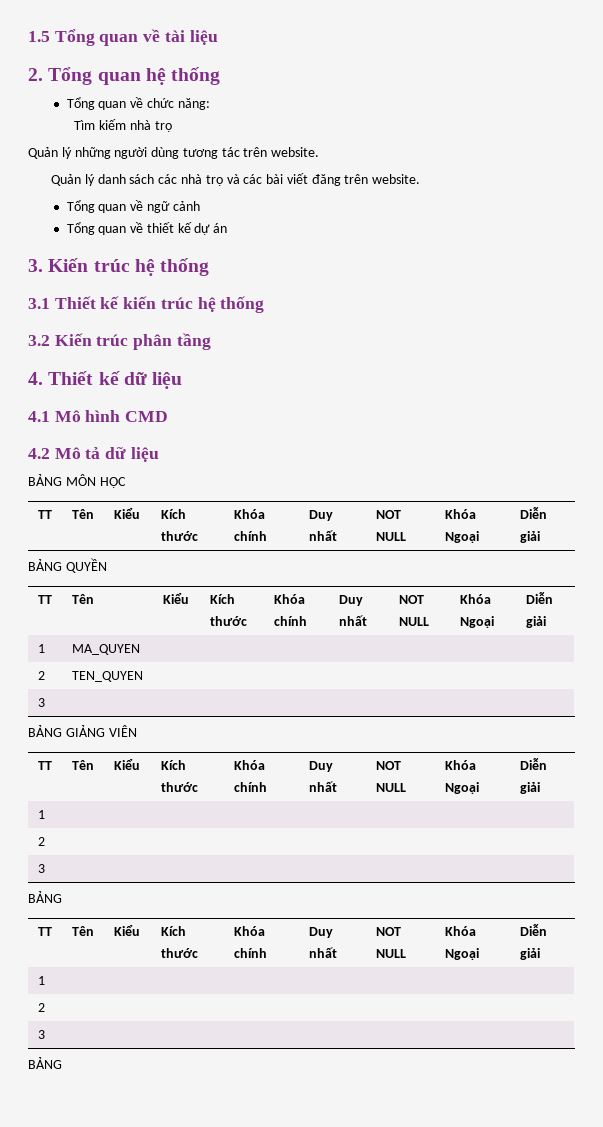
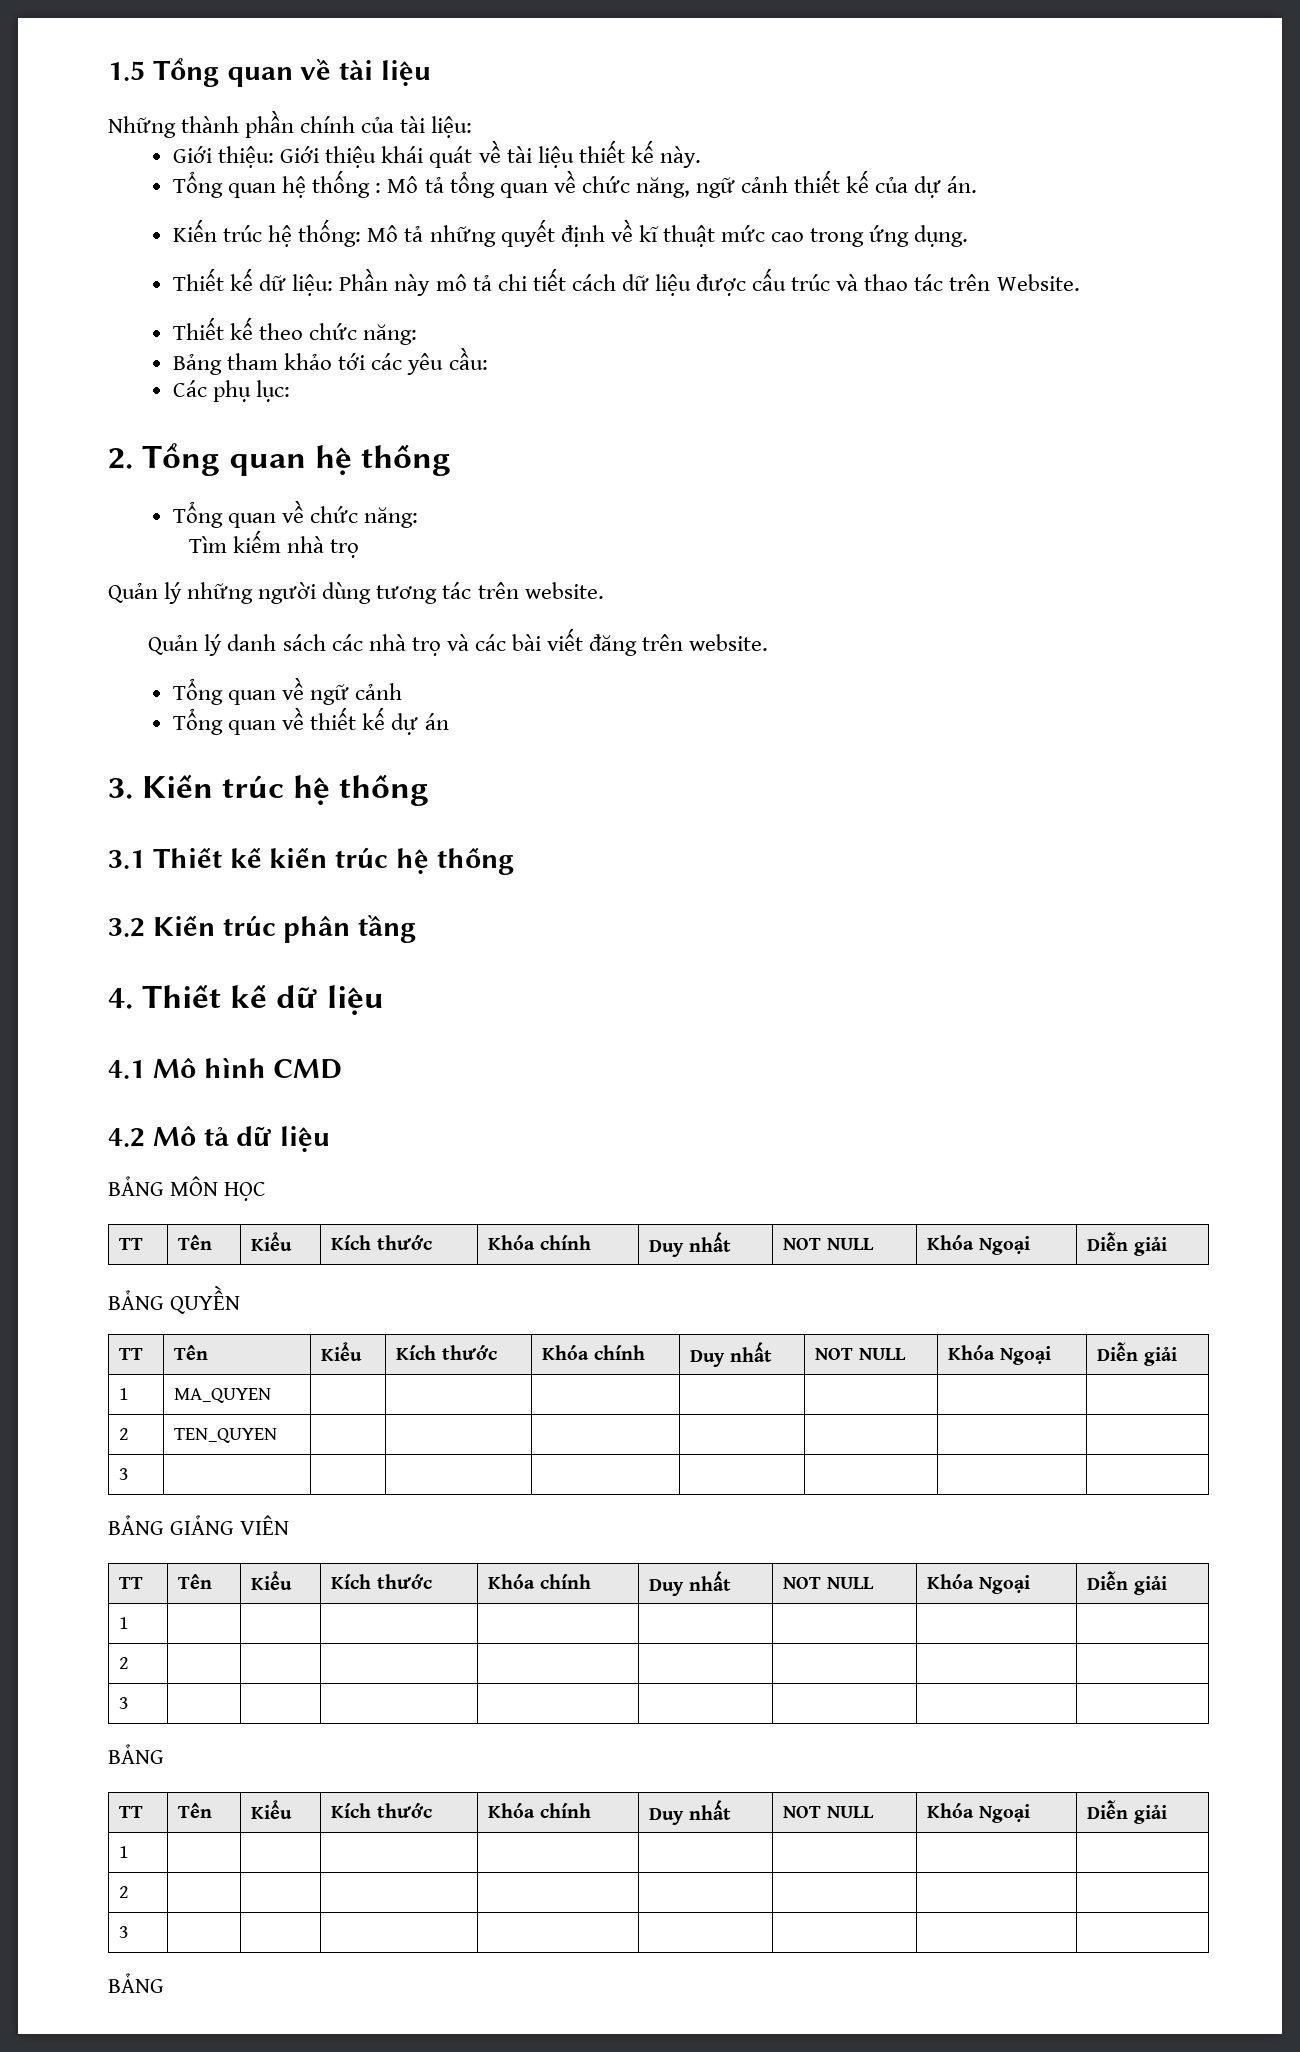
(218, 37) none -> [108,110,473,138] [173,140,701,168] [173,170,978,198] [173,219,969,247] [173,268,1080,296] [173,317,418,345] [173,347,488,375] [173,380,291,402] // Những thành phần chính của tài liệu: // Giới thiệu: Giới thiệu khái quát về tài liệu thiết kế này. // Tổng quan hệ thống : Mô tả tổng quan về chức năng, ngữ cảnh thiết kế của dự án. // Kiến trúc hệ thống: Mô tả những quyết định về kĩ thuật mức cao trong ứng dụng. // Thiết kế dữ liệu: Phần này mô tả chi tiết cách dữ liệu được cấu trúc và thao tác trên Website. // Thiết kế theo chức năng: // Bảng tham khảo tới các yêu cầu: // Các phụ lục:

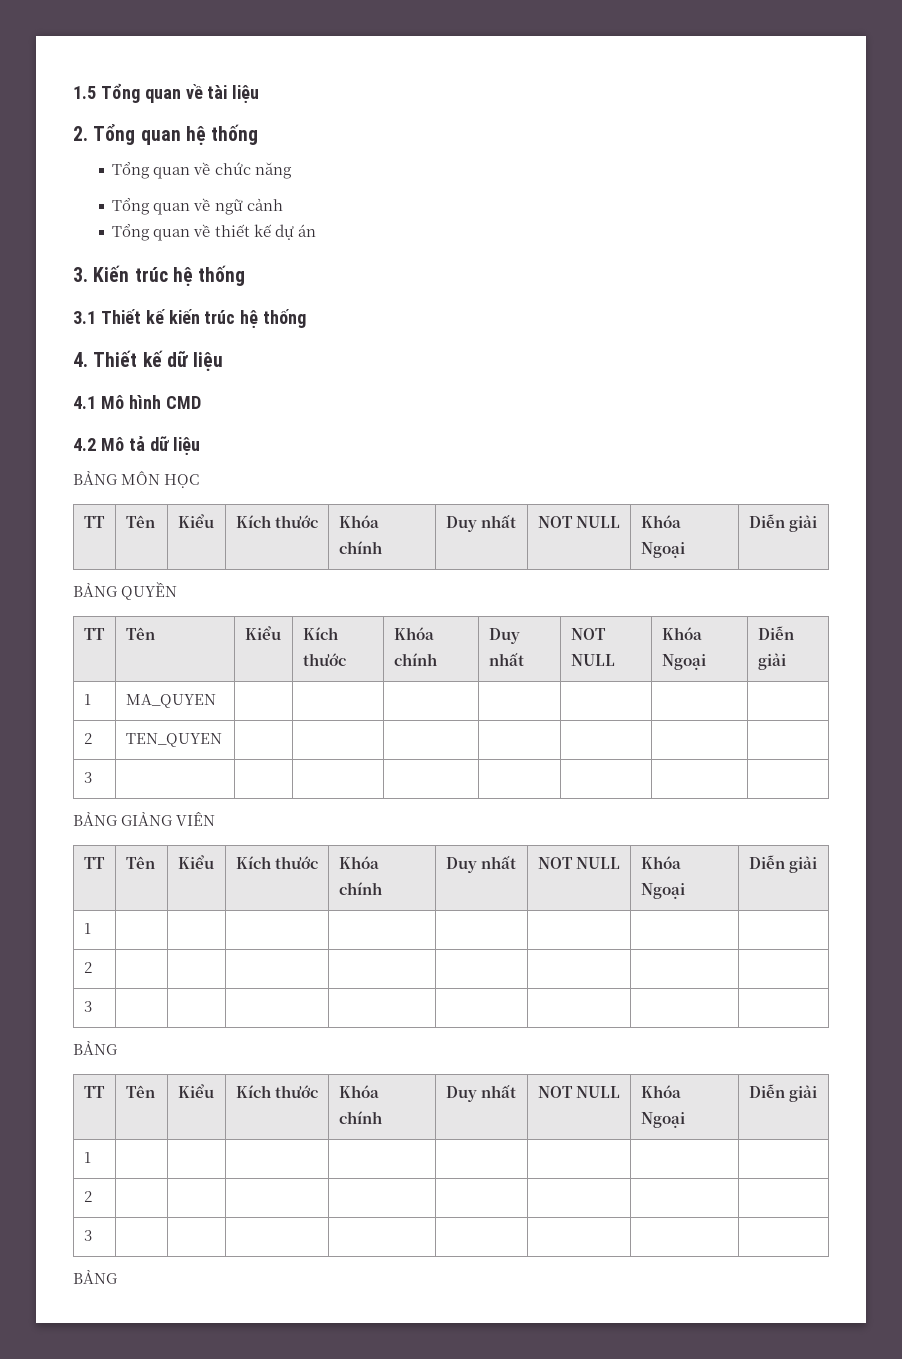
[108,110,473,138] [173,140,701,168] [173,170,978,198] [173,219,969,247] [173,268,1080,296] [173,317,418,345] [173,347,488,375] [173,380,291,402] // Những thành phần chính của tài liệu: // Giới thiệu: Giới thiệu khái quát về tài liệu thiết kế này. // Tổng quan hệ thống : Mô tả tổng quan về chức năng, ngữ cảnh thiết kế của dự án. // Kiến trúc hệ thống: Mô tả những quyết định về kĩ thuật mức cao trong ứng dụng. // Thiết kế dữ liệu: Phần này mô tả chi tiết cách dữ liệu được cấu trúc và thao tác trên Website. // Thiết kế theo chức năng: // Bảng tham khảo tới các yêu cầu: // Các phụ lục: -> (260, 94) none
[364,507,419,528] [188,530,359,558] [108,582,604,604] [148,628,769,656] năng: // Tìm kiếm nhà trọ // Quản lý những người dùng tương tác trên website. // Quản lý danh sách các nhà trọ và các bài viết đăng trên website. -> [254,162,292,179] năng
[108,914,417,943] // 3.2 Kiến trúc phân tầng -> (307, 318) none

